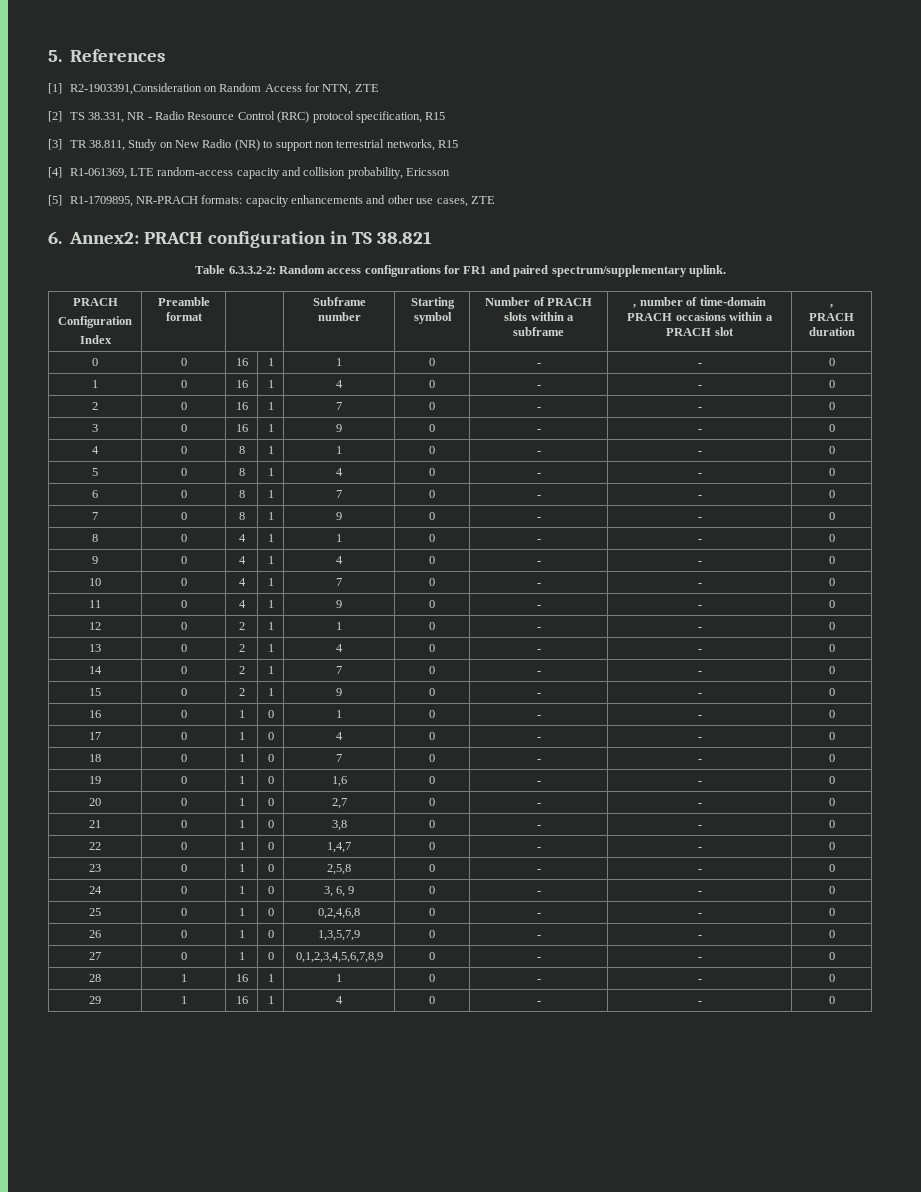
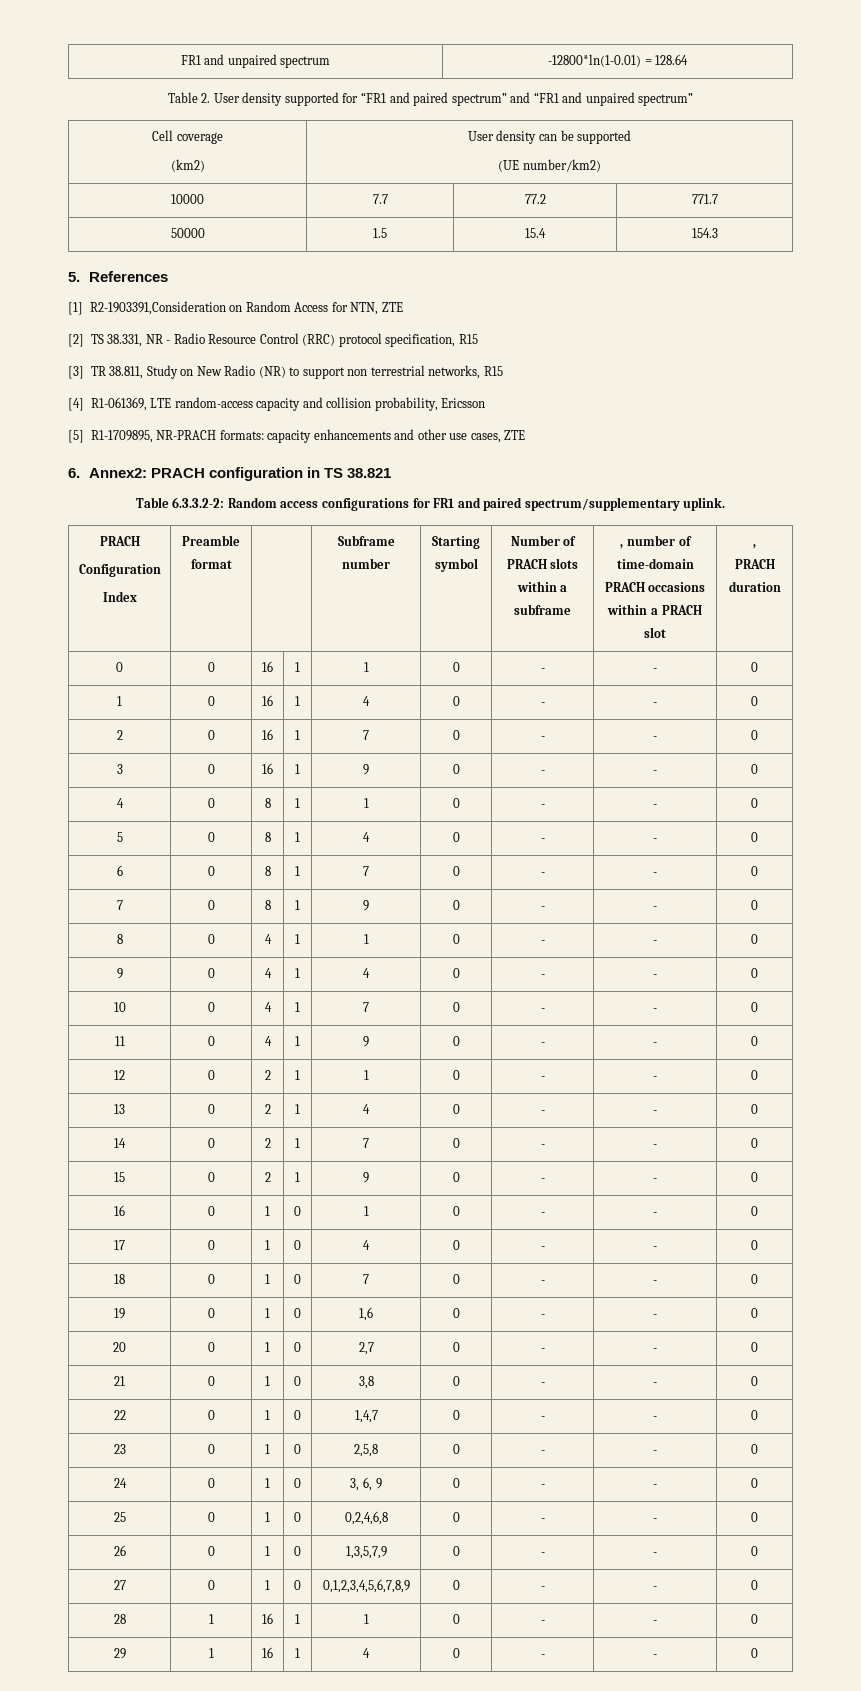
(48, 56) none -> [180,54,331,68] [547,54,689,67] [167,92,694,106] [152,130,223,144] [170,159,205,172] [467,130,632,144] [498,159,601,172] [171,194,204,204] [372,194,388,204] [524,194,546,204] [691,194,718,204] [170,228,205,238] [373,228,387,238] [525,228,546,238] [691,228,718,238] FR1 and unpaired spectrum | -12800*ln(1-0.01) = 128.64 // Table 2. User density supported for “FR1 and paired spectrum” and “FR1 and unpaired spectrum” // Cell coverage // (km2) | User density can be supported // (UE number/km2) // 10000 | 7.7 | 77.2 | 771.7 // 50000 | 1.5 | 15.4 | 154.3 //

